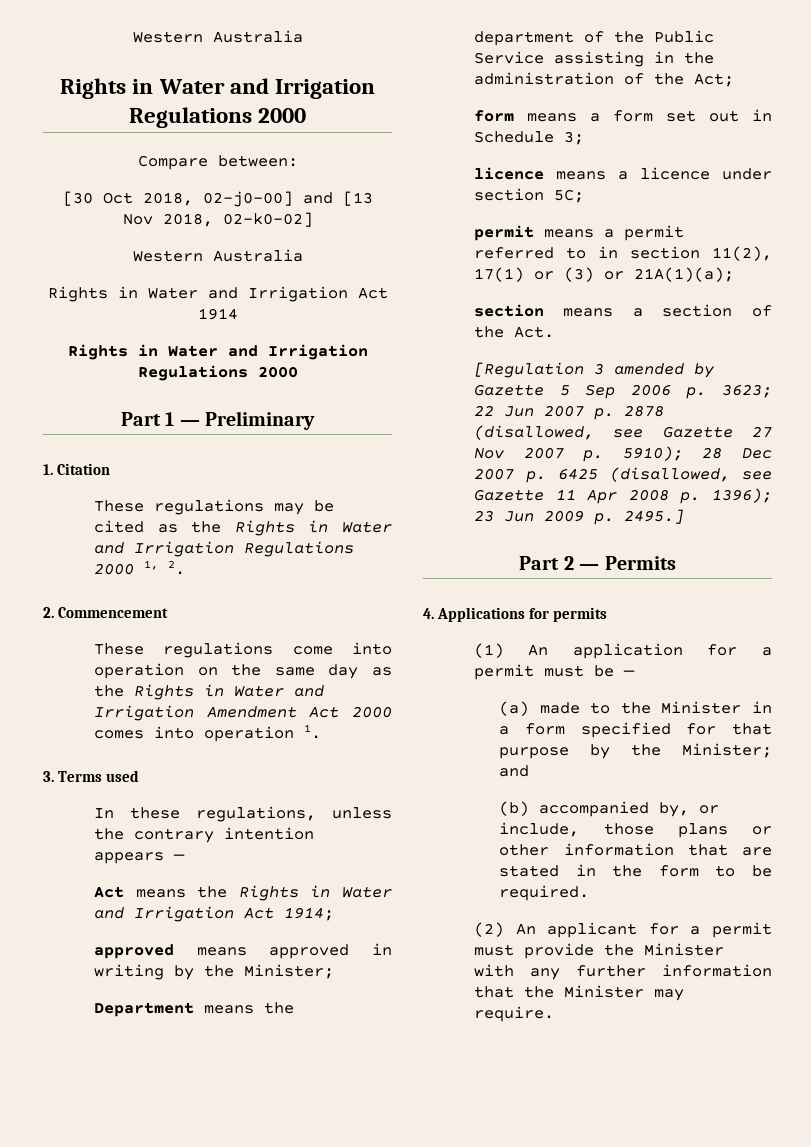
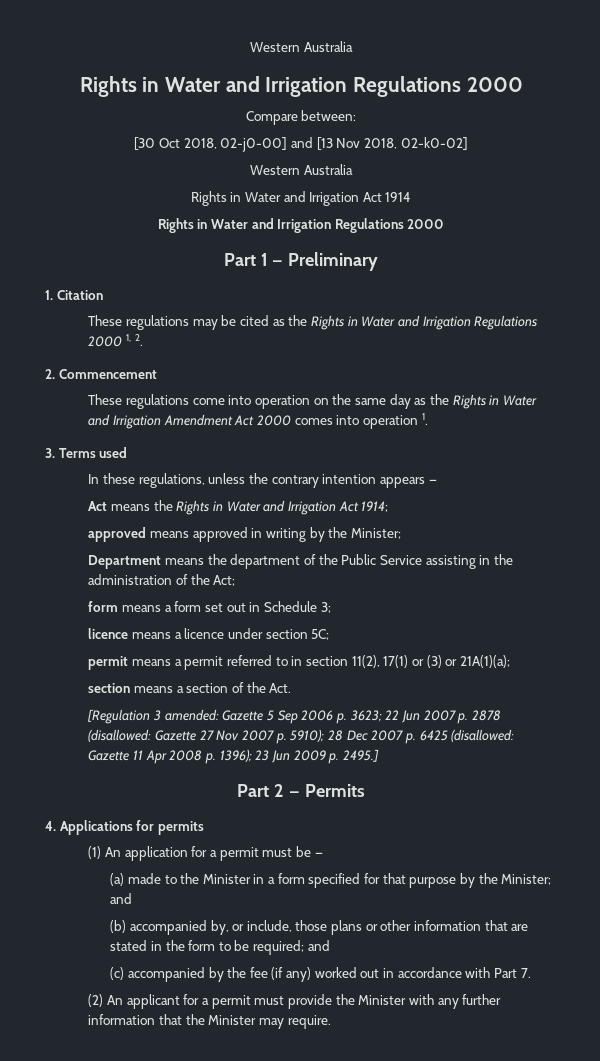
[613,363,714,378] amended by -> [164,709,219,721] amended:
[473,425,644,440] (disallowed, see -> [88,729,152,742] (disallowed:
[609,467,772,482] (disallowed, see -> [451,729,515,742] (disallowed:
[499,885,590,901] required. -> [253,940,330,955] [110,967,531,982] required; and // (c) accompanied by the fee (if any) worked out in accordance with Part 7.

